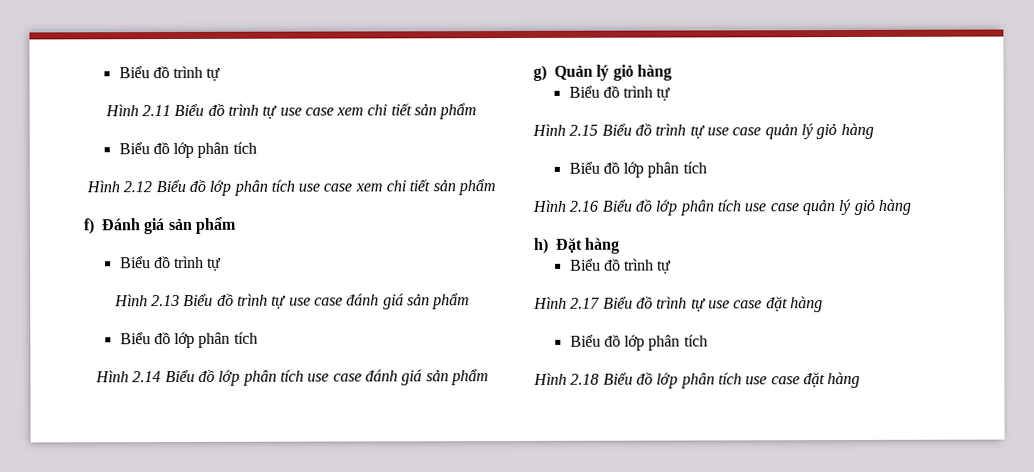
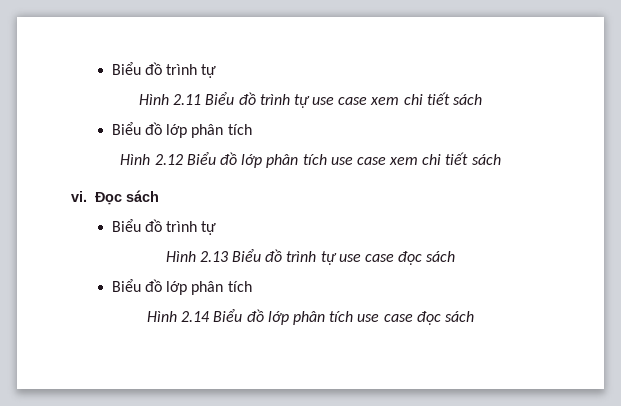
[414,103,478,120] sản phẩm -> [453,94,483,105] sách
[432,179,497,196] [83,216,236,235] sản phẩm // f) Đánh giá sản phẩm -> [471,154,501,165] [71,190,159,205] sách // vi. Đọc sách
[346,293,471,310] đánh giá sản phẩm -> [398,251,456,265] đọc sách
[364,369,489,386] [533,64,672,81] [568,85,672,101] [532,122,874,140] [568,161,707,178] [532,198,911,216] [534,237,621,254] [569,258,673,274] [533,296,823,313] [569,334,708,351] [533,371,861,389] đánh giá sản phẩm // g) Quản lý giỏ hàng // Biểu đồ trình tự // Hình 2.15 Biểu đồ trình tự use case quản lý giỏ hàng // Biểu đồ lớp phân tích // Hình 2.16 Biểu đồ lớp phân tích use case quản lý giỏ hàng // h) Đặt hàng // Biểu đồ trình tự // Hình 2.17 Biểu đồ trình tự use case đặt hàng // Biểu đồ lớp phân tích // Hình 2.18 Biểu đồ lớp phân tích use case đặt hàng -> [416,311,474,325] đọc sách

